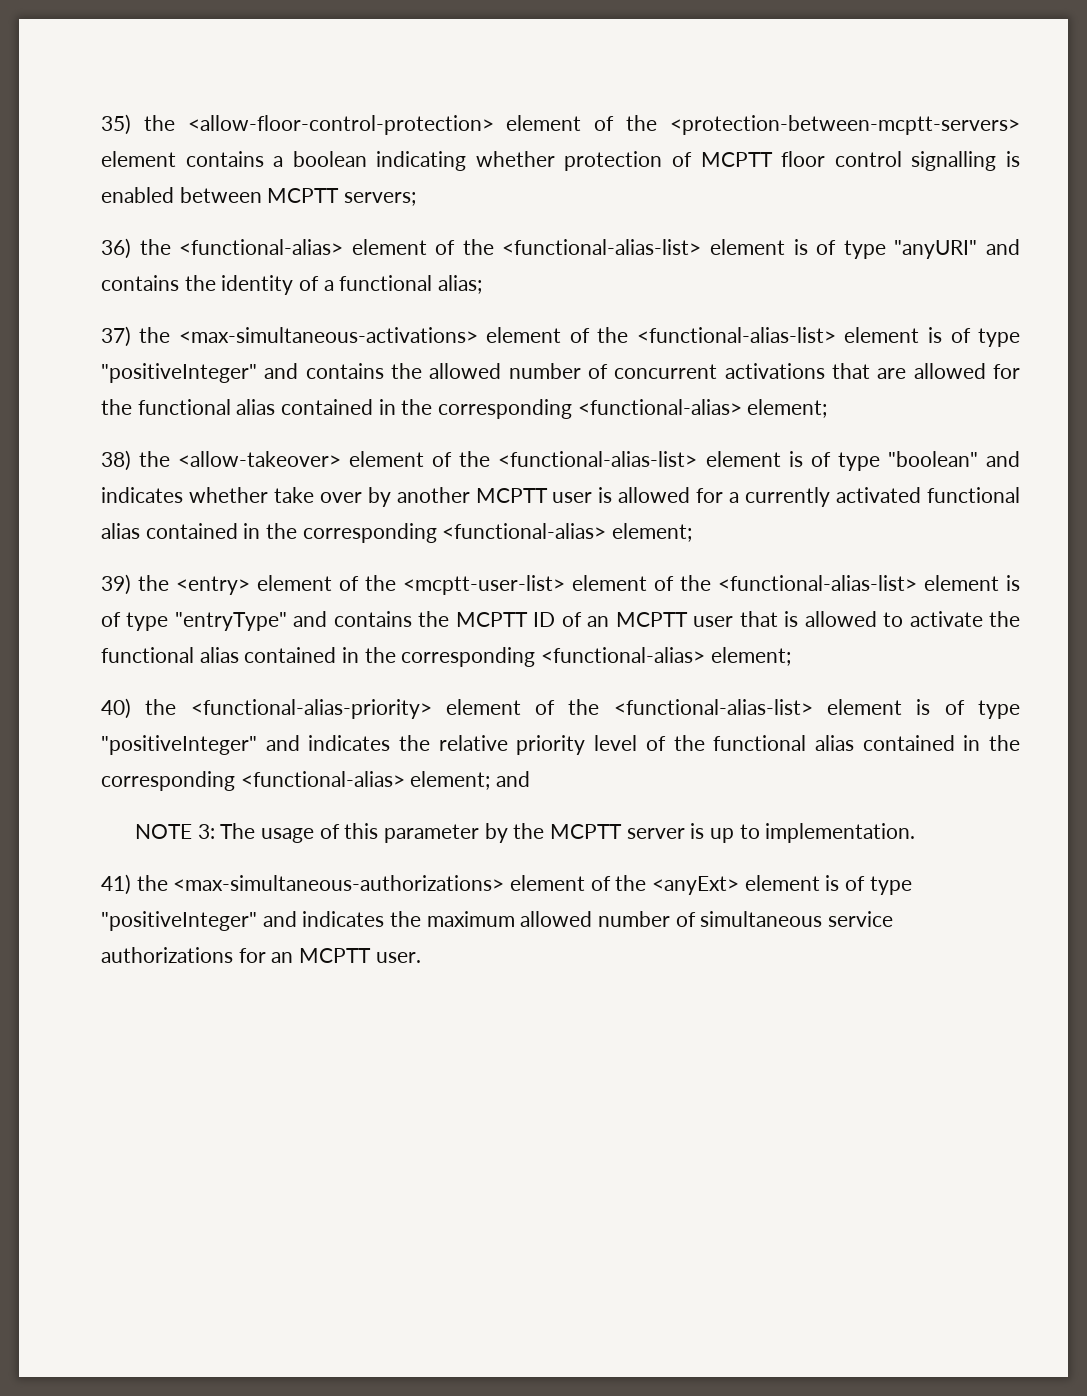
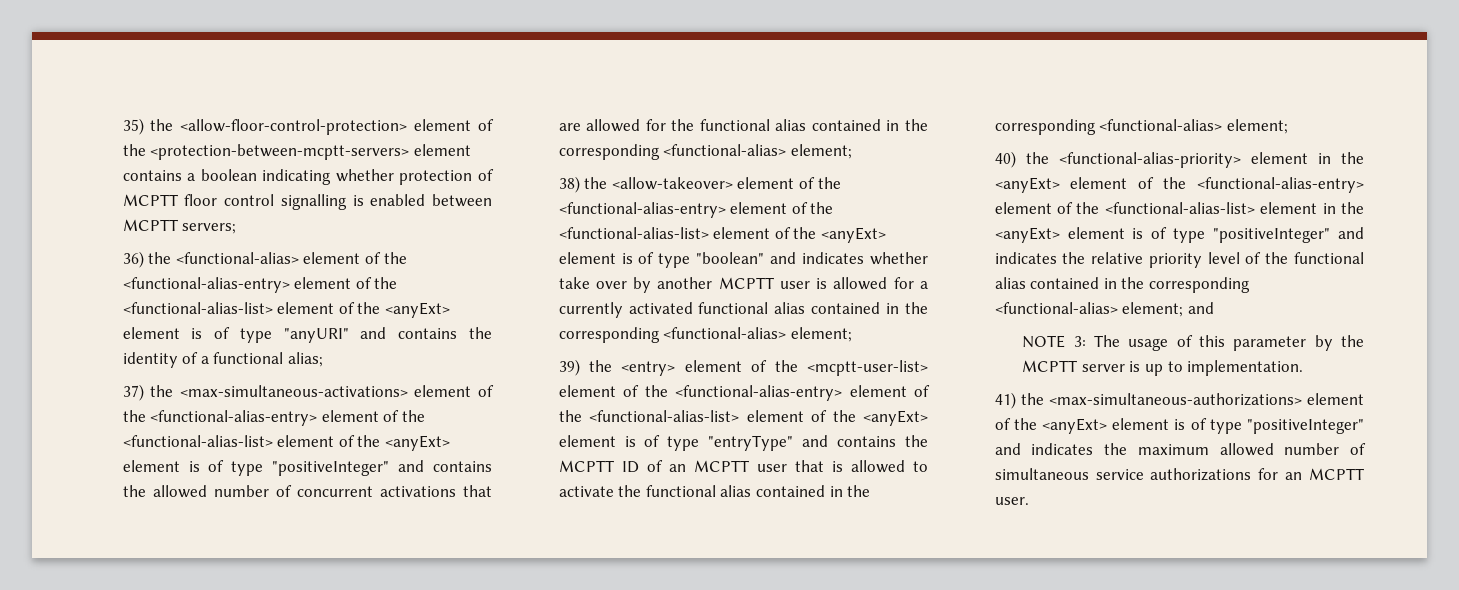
[502,239,702,255] <functional-alias-list> -> [122,277,398,293] [122,302,450,318] <functional-alias-entry> element of the <functional-alias-list> element of the <anyExt>
[636,327,836,343] <functional-alias-list> -> [150,410,425,426] [122,435,450,451] <functional-alias-entry> element of the <functional-alias-list> element of the <anyExt>
[498,451,698,467] <functional-alias-list> -> [558,202,834,218] [558,227,886,243] <functional-alias-entry> element of the <functional-alias-list> element of the <anyExt>
[717,575,917,591] <functional-alias-list> -> [675,385,930,401] [558,410,928,426] <functional-alias-entry> element of the <functional-alias-list> element of the <anyExt>
[535,699,813,715] of the <functional-alias-list> -> [1317,152,1364,164] [994,177,1364,193] [994,202,1364,214] [994,227,1060,243] in the <anyExt> element of the <functional-alias-entry> element of the <functional-alias-list> element in the <anyExt>

